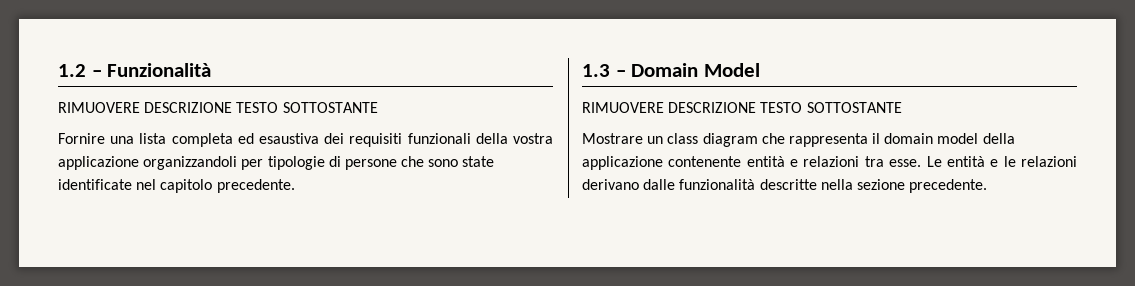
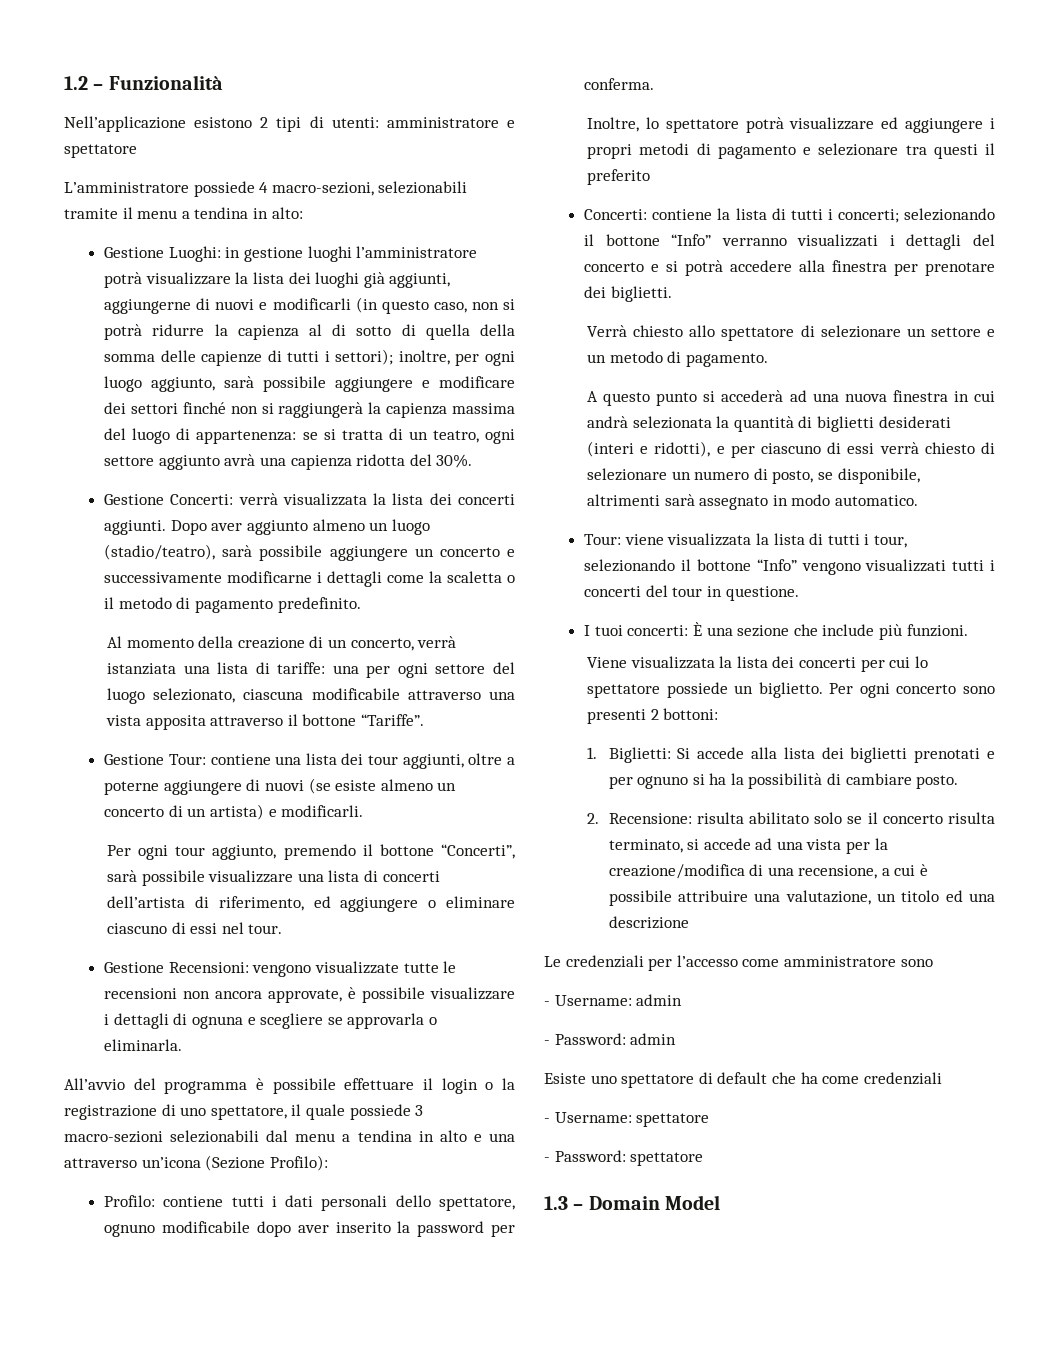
[58,102,378,113] [58,133,553,147] [58,156,495,170] [58,179,295,193] [582,63,761,77] [582,102,902,113] [582,133,1015,147] [582,156,1077,170] [582,179,988,193] RIMUOVERE DESCRIZIONE TESTO SOTTOSTANTE // Fornire una lista completa ed esaustiva dei requisiti funzionali della vostra applicazione organizzandoli per tipologie di persone che sono state identificate nel capitolo precedente. // 1.3 – Domain Model // RIMUOVERE DESCRIZIONE TESTO SOTTOSTANTE // Mostrare un class diagram che rappresenta il domain model della applicazione contenente entità e relazioni tra esse. Le entità e le relazioni derivano dalle funzionalità descritte nella sezione precedente. -> [64,116,515,132] [64,144,137,158] [64,181,468,197] [64,207,303,219] [104,246,478,262] [104,272,451,288] [104,297,515,314] [104,324,515,340] [104,349,515,366] [104,376,515,392] [104,402,515,418] [104,428,515,444] [104,454,473,470] [104,493,515,506] [104,519,430,535] [104,544,515,561] [104,571,515,587] [104,597,361,613] [107,636,457,651] [107,662,515,678] [107,688,515,704] [106,714,424,730] [104,753,516,769] [104,778,457,795] [104,804,364,820] [107,844,515,860] [107,870,440,886] [107,896,515,912] [107,922,283,934] [104,961,457,977] [104,987,515,1003] [104,1013,437,1029] [104,1039,183,1051] [64,1078,515,1094] [64,1104,424,1120] [64,1130,515,1143] [64,1155,328,1171] [104,1195,515,1211] [104,1221,515,1237] [584,78,655,90] [587,117,995,133] [587,143,995,159] [587,169,651,185] [584,208,995,223] [584,234,995,250] [584,260,995,276] [584,286,672,302] [587,325,995,341] [587,351,768,367] [587,390,995,406] [587,416,951,432] [587,441,995,458] [587,468,920,484] [587,494,918,510] [584,533,907,548] [584,559,995,575] [584,585,799,601] [584,622,968,640] [587,656,928,672] [587,682,996,698] [587,708,719,724] [587,747,995,763] [608,773,959,789] [587,812,995,824] [608,838,888,854] [608,864,929,879] [608,890,995,906] [608,916,689,929] [544,955,933,971] [544,994,683,1006] [544,1033,677,1045] [544,1072,942,1088] [544,1112,710,1127] [544,1150,704,1166] [544,1195,721,1210] Nell’applicazione esistono 2 tipi di utenti: amministratore e spettatore // L’amministratore possiede 4 macro-sezioni, selezionabili tramite il menu a tendina in alto: // Gestione Luoghi: in gestione luoghi l’amministratore potrà visualizzare la lista dei luoghi già aggiunti, aggiungerne di nuovi e modificarli (in questo caso, non si potrà ridurre la capienza al di sotto di quella della somma delle capienze di tutti i settori); inoltre, per ogni luogo aggiunto, sarà possibile aggiungere e modificare dei settori finché non si raggiungerà la capienza massima del luogo di appartenenza: se si tratta di un teatro, ogni settore aggiunto avrà una capienza ridotta del 30%. // Gestione Concerti: verrà visualizzata la lista dei concerti aggiunti. Dopo aver aggiunto almeno un luogo (stadio/teatro), sarà possibile aggiungere un concerto e successivamente modificarne i dettagli come la scaletta o il metodo di pagamento predefinito. // Al momento della creazione di un concerto, verrà istanziata una lista di tariffe: una per ogni settore del luogo selezionato, ciascuna modificabile attraverso una vista apposita attraverso il bottone “Tariffe”. // Gestione Tour: contiene una lista dei tour aggiunti, oltre a poterne aggiungere di nuovi (se esiste almeno un concerto di un artista) e modificarli. // Per ogni tour aggiunto, premendo il bottone “Concerti”, sarà possibile visualizzare una lista di concerti dell’artista di riferimento, ed aggiungere o eliminare ciascuno di essi nel tour. // Gestione Recensioni: vengono visualizzate tutte le recensioni non ancora approvate, è possibile visualizzare i dettagli di ognuna e scegliere se approvarla o eliminarla. // All’avvio del programma è possibile effettuare il login o la registrazione di uno spettatore, il quale possiede 3 macro-sezioni selezionabili dal menu a tendina in alto e una attraverso un’icona (Sezione Profilo): // Profilo: contiene tutti i dati personali dello spettatore, ognuno modificabile dopo aver inserito la password per conferma. // Inoltre, lo spettatore potrà visualizzare ed aggiungere i propri metodi di pagamento e selezionare tra questi il preferito // Concerti: contiene la lista di tutti i concerti; selezionando il bottone “Info” verranno visualizzati i dettagli del concerto e si potrà accedere alla finestra per prenotare dei biglietti. // Verrà chiesto allo spettatore di selezionare un settore e un metodo di pagamento. // A questo punto si accederà ad una nuova finestra in cui andrà selezionata la quantità di biglietti desiderati (interi e ridotti), e per ciascuno di essi verrà chiesto di selezionare un numero di posto, se disponibile, altrimenti sarà assegnato in modo automatico. // Tour: viene visualizzata la lista di tutti i tour, selezionando il bottone “Info” vengono visualizzati tutti i concerti del tour in questione. // I tuoi concerti: È una sezione che include più funzioni. // Viene visualizzata la lista dei concerti per cui lo spettatore possiede un biglietto. Per ogni concerto sono presenti 2 bottoni: // 1. Biglietti: Si accede alla lista dei biglietti prenotati e per ognuno si ha la possibilità di cambiare posto. // 2. Recensione: risulta abilitato solo se il concerto risulta terminato, si accede ad una vista per la creazione/modifica di una recensione, a cui è possibile attribuire una valutazione, un titolo ed una descrizione // Le credenziali per l’accesso come amministratore sono // - Username: admin // - Password: admin // Esiste uno spettatore di default che ha come credenziali // - Username: spettatore // - Password: spettatore // 1.3 – Domain Model

